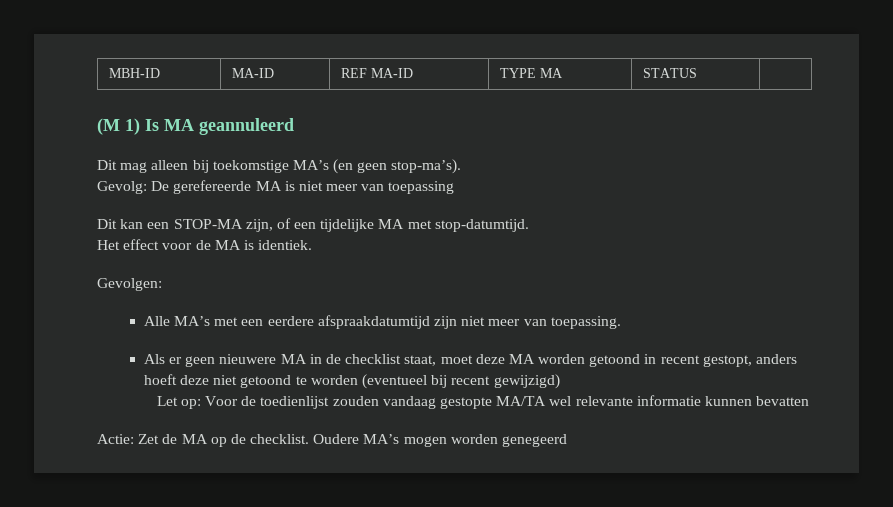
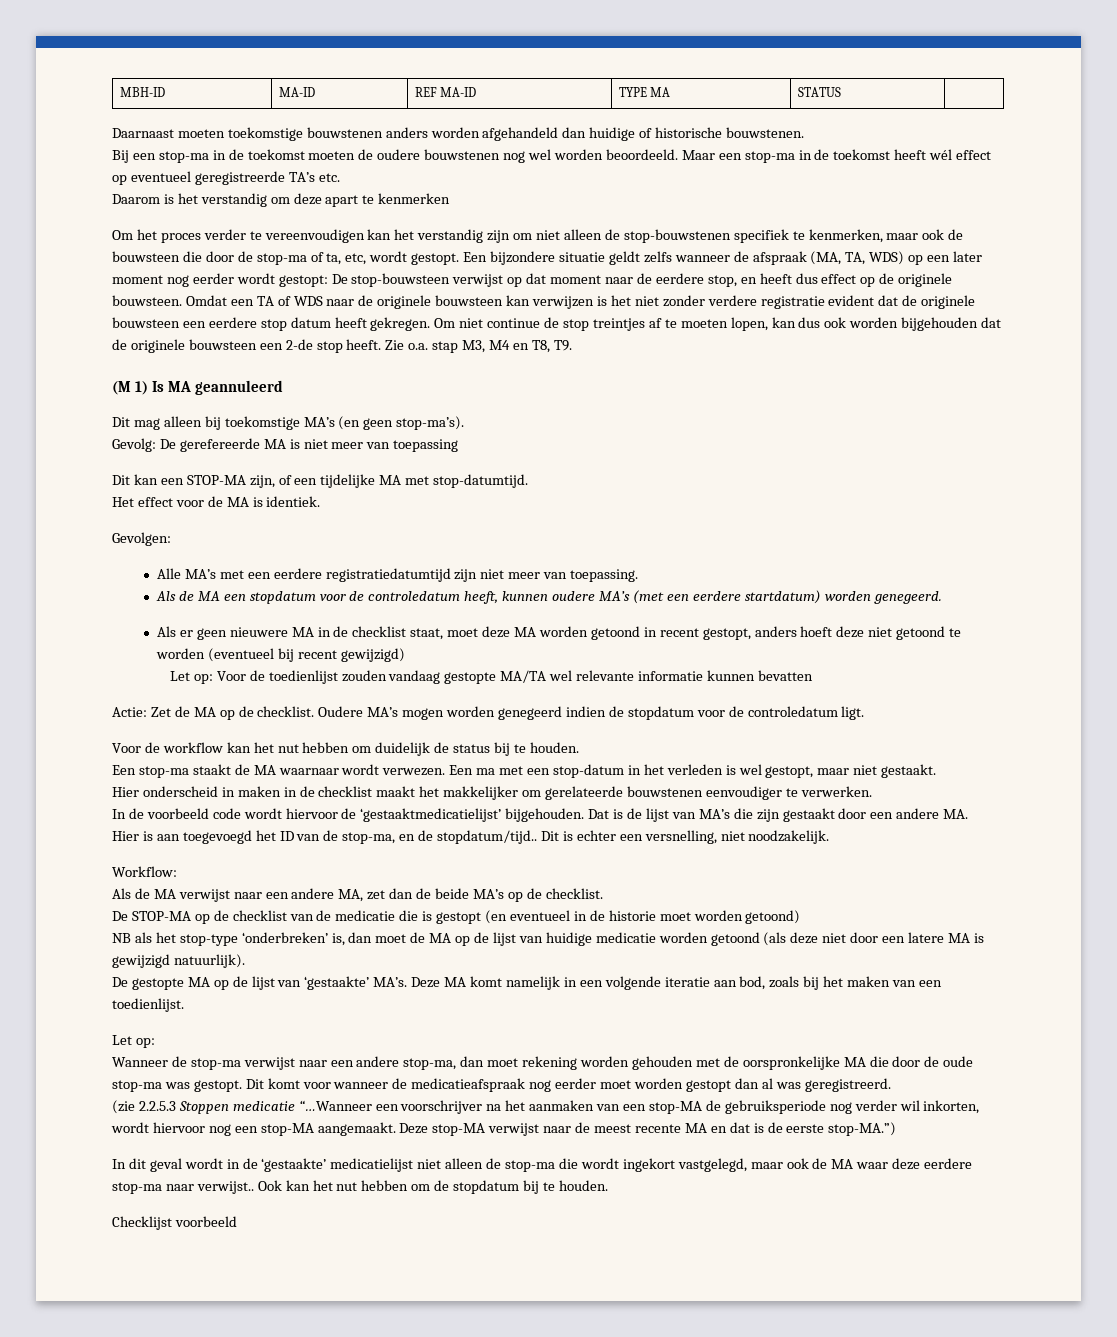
(697, 73) none -> [112,127,805,141] [112,149,992,163] [112,171,340,185] [112,193,451,207] [112,229,964,243] [112,251,983,265] [112,273,953,287] [112,295,976,309] [112,317,1002,331] [112,339,572,353] // Daarnaast moeten toekomstige bouwstenen anders worden afgehandeld dan huidige of historische bouwstenen. // Bij een stop-ma in de toekomst moeten de oudere bouwstenen nog wel worden beoordeeld. Maar een stop-ma in de toekomst heeft wél effect op eventueel geregistreerde TA’s etc. // Daarom is het verstandig om deze apart te kenmerken // Om het proces verder te vereenvoudigen kan het verstandig zijn om niet alleen de stop-bouwstenen specifiek te kenmerken, maar ook de bouwsteen die door de stop-ma of ta, etc, wordt gestopt. Een bijzondere situatie geldt zelfs wanneer de afspraak (MA, TA, WDS) op een later moment nog eerder wordt gestopt: De stop-bouwsteen verwijst op dat moment naar de eerdere stop, en heeft dus effect op de originele bouwsteen. Omdat een TA of WDS naar de originele bouwsteen kan verwijzen is het niet zonder verdere registratie evident dat de originele bouwsteen een eerdere stop datum heeft gekregen. Om niet continue de stop treintjes af te moeten lopen, kan dus ook worden bijgehouden dat de originele bouwsteen een 2-de stop heeft. Zie o.a. stap M3, M4 en T8, T9.
[317,315,430,329] afspraakdatumtijd -> [325,568,451,582] registratiedatumtijd
(621, 322) none -> [155,590,942,604] // Als de MA een stopdatum voor de controledatum heeft, kunnen oudere MA’s (met een eerdere startdatum) worden genegeerd.
(568, 440) none -> [565,706,865,720] [112,742,579,756] [112,764,937,778] [112,786,872,800] [112,808,969,822] [112,830,830,844] [112,866,177,877] [112,888,603,902] [112,910,801,924] [112,932,984,946] [112,954,245,968] [112,976,942,990] [112,998,184,1012] [112,1035,155,1048] [112,1056,974,1070] [112,1078,891,1092] [112,1100,980,1114] [111,1122,897,1136] [112,1158,973,1172] [112,1180,608,1194] [112,1216,237,1230] indien de stopdatum voor de controledatum ligt. // Voor de workflow kan het nut hebben om duidelijk de status bij te houden. // Een stop-ma staakt de MA waarnaar wordt verwezen. Een ma met een stop-datum in het verleden is wel gestopt, maar niet gestaakt. // Hier onderscheid in maken in de checklist maakt het makkelijker om gerelateerde bouwstenen eenvoudiger te verwerken. // In de voorbeeld code wordt hiervoor de ‘gestaaktmedicatielijst’ bijgehouden. Dat is de lijst van MA’s die zijn gestaakt door een andere MA. // Hier is aan toegevoegd het ID van de stop-ma, en de stopdatum/tijd.. Dit is echter een versnelling, niet noodzakelijk. // Workflow: // Als de MA verwijst naar een andere MA, zet dan de beide MA’s op de checklist. // De STOP-MA op de checklist van de medicatie die is gestopt (en eventueel in de historie moet worden getoond) // NB als het stop-type ‘onderbreken’ is, dan moet de MA op de lijst van huidige medicatie worden getoond (als deze niet door een latere MA is gewijzigd natuurlijk). // De gestopte MA op de lijst van ‘gestaakte’ MA’s. Deze MA komt namelijk in een volgende iteratie aan bod, zoals bij het maken van een toedienlijst. // Let op: // Wanneer de stop-ma verwijst naar een andere stop-ma, dan moet rekening worden gehouden met de oorspronkelijke MA die door de oude stop-ma was gestopt. Dit komt voor wanneer de medicatieafspraak nog eerder moet worden gestopt dan al was geregistreerd. // (zie 2.2.5.3 Stoppen medicatie “…Wanneer een voorschrijver na het aanmaken van een stop-MA de gebruiksperiode nog verder wil inkorten, wordt hiervoor nog een stop-MA aangemaakt. Deze stop-MA verwijst naar de meest recente MA en dat is de eerste stop-MA.”) // In dit geval wordt in de ‘gestaakte’ medicatielijst niet alleen de stop-ma die wordt ingekort vastgelegd, maar ook de MA waar deze eerdere stop-ma naar verwijst.. Ook kan het nut hebben om de stopdatum bij te houden. // Checklijst voorbeeld

